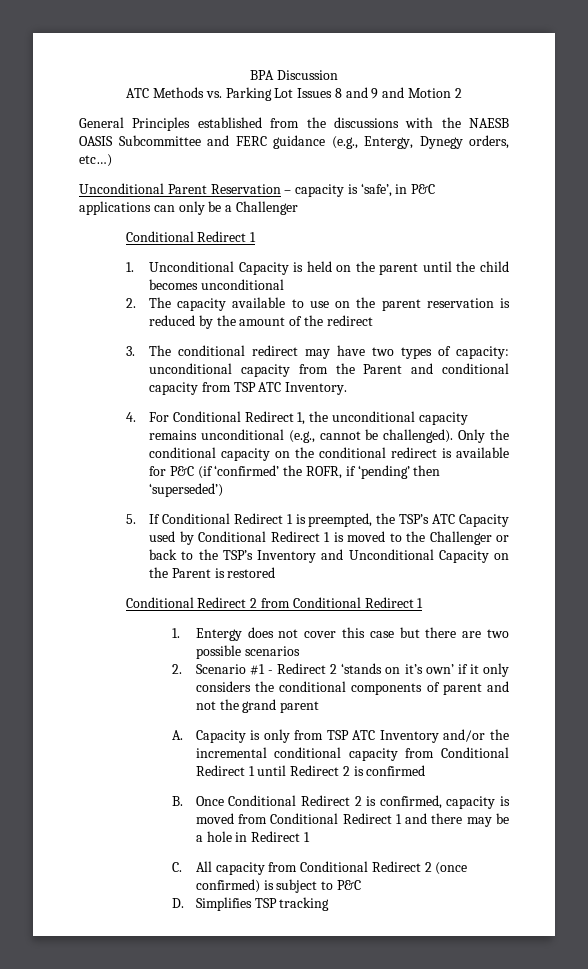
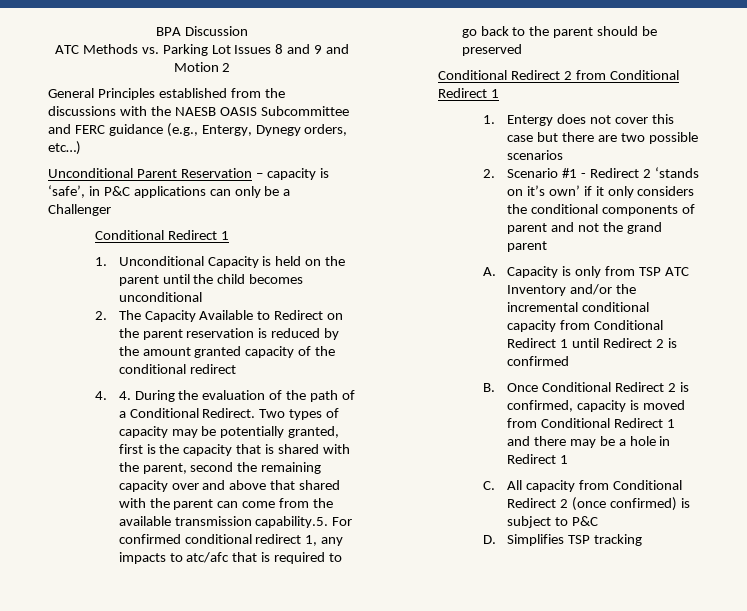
[177,297,329,311] capacity available to use -> [144,310,324,322] Capacity Available to Redirect
[289,315,323,326] of the -> [194,346,336,358] [118,364,186,374] granted capacity of the conditional
[125,345,510,359] [149,363,510,377] [149,382,348,395] [125,411,468,425] [149,429,509,443] [149,447,509,461] [149,465,441,479] [149,483,224,497] [125,513,509,527] [149,531,509,545] [149,549,510,563] [149,567,276,578] 3. The conditional redirect may have two types of capacity: unconditional capacity from the Parent and conditional capacity from TSP ATC Inventory. // 4. For Conditional Redirect 1, the unconditional capacity remains unconditional (e.g., cannot be challenged). Only the conditional capacity on the conditional redirect is available for P&C (if ‘confirmed’ the ROFR, if ‘pending’ then ‘superseded’) // 5. If Conditional Redirect 1 is preempted, the TSP’s ATC Capacity used by Conditional Redirect 1 is moved to the Challenger or back to the TSP’s Inventory and Unconditional Capacity on the Parent is restored -> [95,390,356,402] [118,408,340,420] [118,426,340,438] [118,444,351,456] [118,462,322,474] [118,480,341,492] [118,498,334,510] [118,516,353,528] [118,534,344,546] [118,552,343,564] [461,26,658,38] [461,44,522,56] 4. 4. During the evaluation of the path of a Conditional Redirect. Two types of capacity may be potentially granted, first is the capacity that is shared with the parent, second the remaining capacity over and above that shared with the parent can come from the available transmission capability.5. For confirmed conditional redirect 1, any impacts to atc/afc that is required to go back to the parent should be preserved

